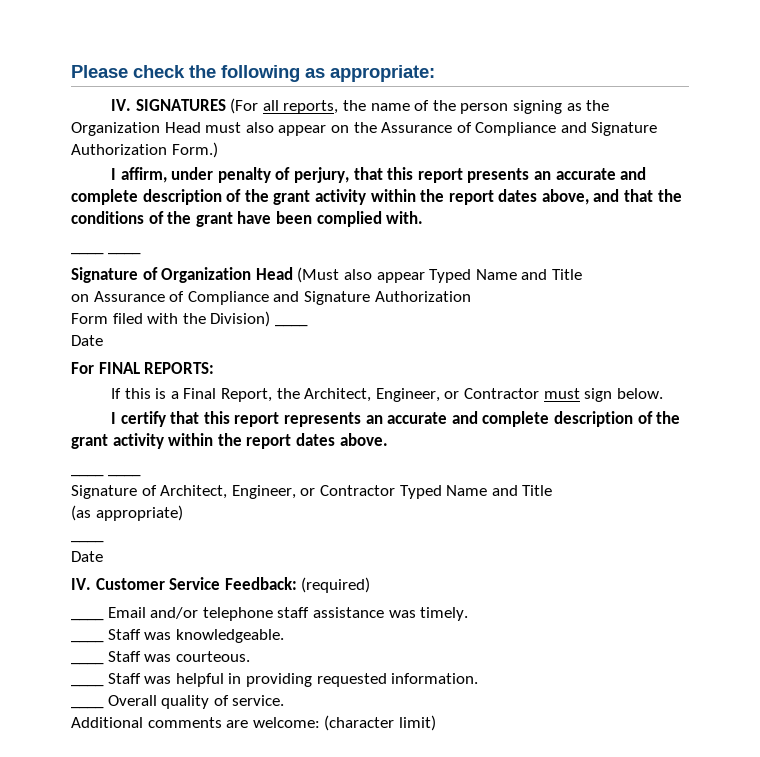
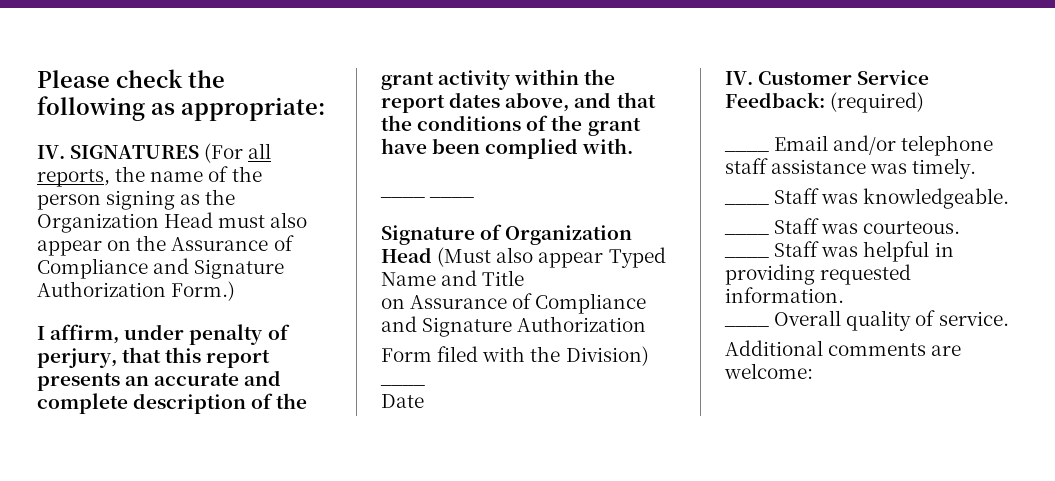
[71,362,215,374] [111,388,663,402] [111,411,681,427] [71,433,388,449] [71,474,141,477] [71,485,553,499] [71,505,183,521] [71,540,104,543] [71,551,103,562] // For FINAL REPORTS: // If this is a Final Report, the Architect, Engineer, or Contractor must sign below. // I certify that this report represents an accurate and complete description of the grant activity within the report dates above. // ____ ____ // Signature of Architect, Engineer, or Contractor Typed Name and Title // (as appropriate) // ____ // Date -> (424, 401) none
[324,715,436,731] (character limit) -> (813, 371) none

